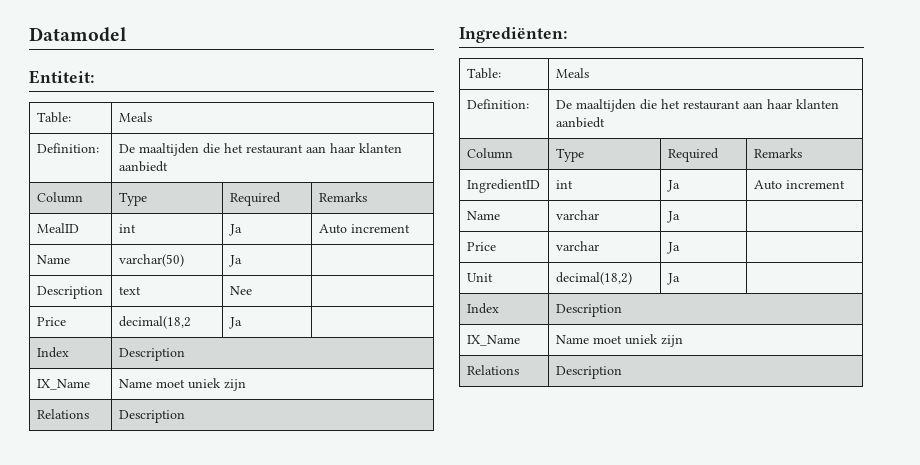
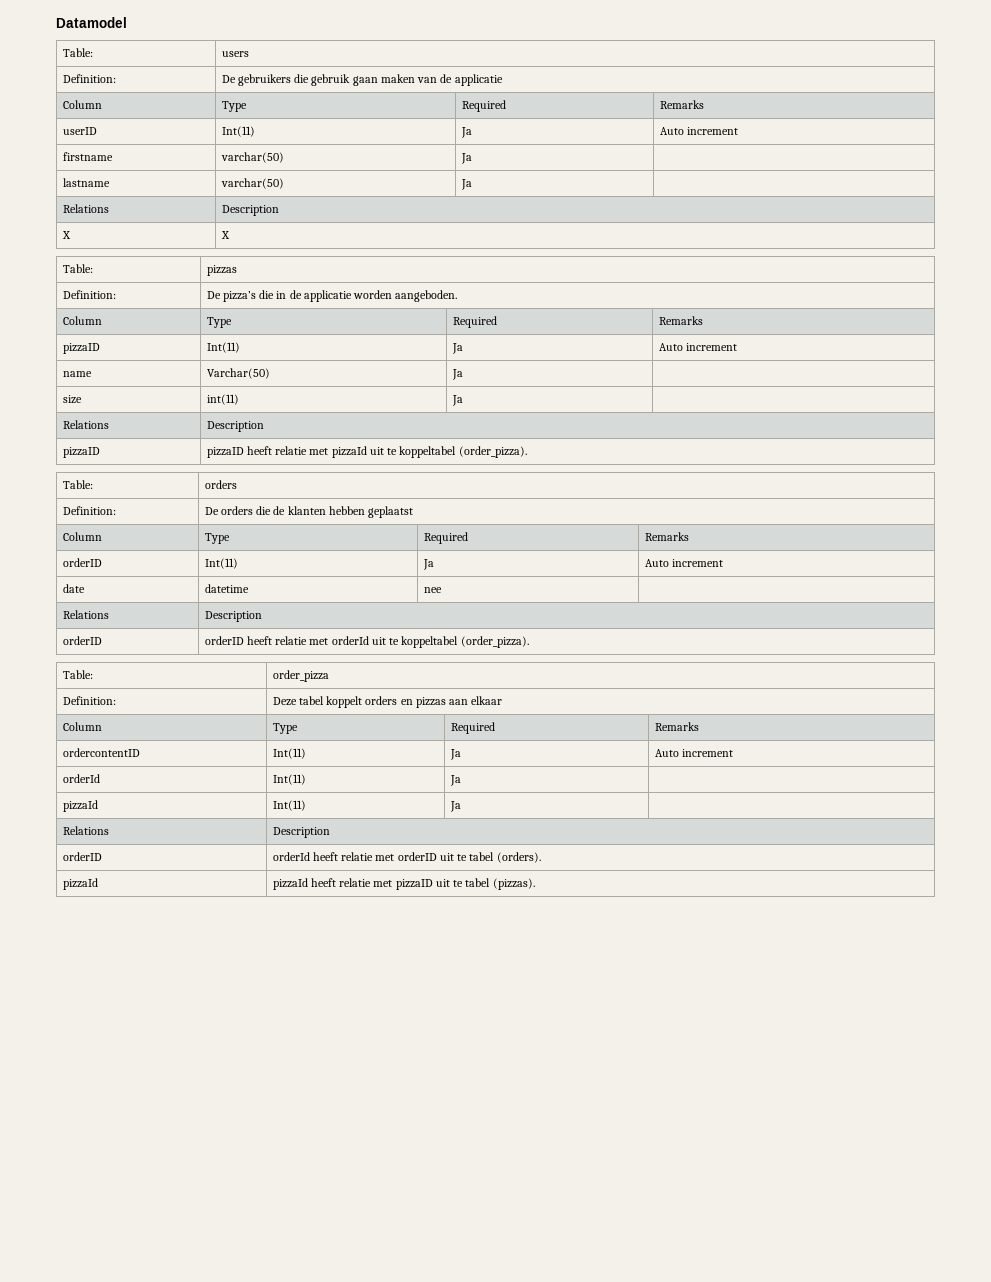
[29,70,94,84] [36,112,71,123] [118,112,152,122] [36,143,99,153] [118,143,402,156] [118,161,168,172] [36,192,83,203] [118,192,147,206] [229,192,281,206] [318,192,367,202] [36,223,79,233] [118,224,136,233] [228,224,242,236] [318,224,410,234] [36,255,70,264] [118,254,184,267] [228,255,242,267] [36,286,103,299] [118,286,141,295] [229,286,252,295] [36,317,66,326] [118,316,191,329] [228,317,242,329] [36,347,69,358] [118,348,185,361] [36,379,90,390] [118,378,246,391] [36,409,89,419] [118,410,185,423] [459,27,567,43] [466,68,501,79] [555,68,589,78] [466,99,529,109] [555,99,839,112] [555,117,605,128] [466,148,513,159] [555,148,584,162] [667,148,719,162] [753,148,802,158] [466,179,540,193] [555,180,573,189] [666,180,680,192] [753,180,845,190] [466,211,500,220] [555,210,599,220] [666,211,680,223] [466,242,496,251] [555,241,599,251] [666,242,680,254] [466,273,493,282] [555,272,632,285] [666,273,680,285] [466,303,499,314] [555,304,622,317] [466,335,520,346] [555,334,683,347] [466,365,519,375] [555,366,622,379] // Entiteit: // Table: | Meals // Definition: | De maaltijden die het restaurant aan haar klanten aanbiedt // Column | Type | Required | Remarks // MealID | int | Ja | Auto increment // Name | varchar(50) | Ja | // Description | text | Nee | // Price | decimal(18,2 | Ja | // Index | Description // IX_Name | Name moet uniek zijn // Relations | Description // Ingrediënten: // Table: | Meals // Definition: | De maaltijden die het restaurant aan haar klanten aanbiedt // Column | Type | Required | Remarks // IngredientID | int | Ja | Auto increment // Name | varchar | Ja | // Price | varchar | Ja | // Unit | decimal(18,2) | Ja | // Index | Description // IX_Name | Name moet uniek zijn // Relations | Description -> [62,48,93,57] [221,51,249,57] [62,74,116,83] [221,74,503,86] [62,100,102,109] [221,101,247,112] [461,100,506,112] [659,100,704,109] [62,127,97,135] [221,126,255,137] [460,127,472,138] [659,127,738,135] [62,152,113,161] [220,152,284,163] [460,153,472,164] [62,178,110,187] [220,178,284,189] [460,179,472,190] [62,204,109,213] [221,205,279,216] [61,231,71,239] [220,231,230,239] [62,264,93,273] [206,265,237,276] [62,290,116,299] [206,290,458,302] [62,316,102,325] [206,317,232,328] [452,316,497,328] [658,316,703,325] [62,343,100,354] [206,342,240,353] [451,343,463,354] [658,343,737,351] [62,371,92,377] [206,368,270,379] [451,369,463,380] [62,395,82,404] [206,394,239,405] [451,395,463,406] [62,420,109,429] [206,421,264,432] [62,447,100,458] [206,446,527,458] [62,480,93,489] [204,480,237,489] [62,506,116,515] [204,506,414,518] [62,532,102,541] [204,533,230,544] [423,532,468,544] [644,532,689,541] [62,558,102,567] [204,558,238,569] [422,559,434,570] [644,559,723,567] [62,584,85,593] [204,584,249,593] [423,587,442,593] [62,610,109,619] [204,611,262,622] [62,636,102,645] [204,636,529,648] [62,670,93,679] [272,670,329,682] [62,696,116,705] [272,696,503,708] [62,722,102,731] [272,723,298,734] [450,722,495,734] [654,722,699,731] [62,748,140,757] [272,748,306,759] [449,749,461,760] [654,749,733,757] [62,774,100,783] [272,774,306,785] [449,775,461,786] [62,800,98,812] [272,800,306,811] [449,801,461,812] [62,826,109,835] [272,827,330,838] [62,852,102,861] [272,852,541,863] [62,878,98,890] [272,878,535,890] // Table: | users // Definition: | De gebruikers die gebruik gaan maken van de applicatie // Column | Type | Required | Remarks // userID | Int(11) | Ja | Auto increment // firstname | varchar(50) | Ja | // lastname | varchar(50) | Ja | // Relations | Description // X | X // Table: | pizzas // Definition: | De pizza’s die in de applicatie worden aangeboden. // Column | Type | Required | Remarks // pizzaID | Int(11) | Ja | Auto increment // name | Varchar(50) | Ja | // size | int(11) | Ja | // Relations | Description // pizzaID | pizzaID heeft relatie met pizzaId uit te koppeltabel (order_pizza). // Table: | orders // Definition: | De orders die de klanten hebben geplaatst // Column | Type | Required | Remarks // orderID | Int(11) | Ja | Auto increment // date | datetime | nee | // Relations | Description // orderID | orderID heeft relatie met orderId uit te koppeltabel (order_pizza). // Table: | order_pizza // Definition: | Deze tabel koppelt orders en pizzas aan elkaar // Column | Type | Required | Remarks // ordercontentID | Int(11) | Ja | Auto increment // orderId | Int(11) | Ja | // pizzaId | Int(11) | Ja | // Relations | Description // orderID | orderId heeft relatie met orderID uit te tabel (orders). // pizzaId | pizzaId heeft relatie met pizzaID uit te tabel (pizzas).

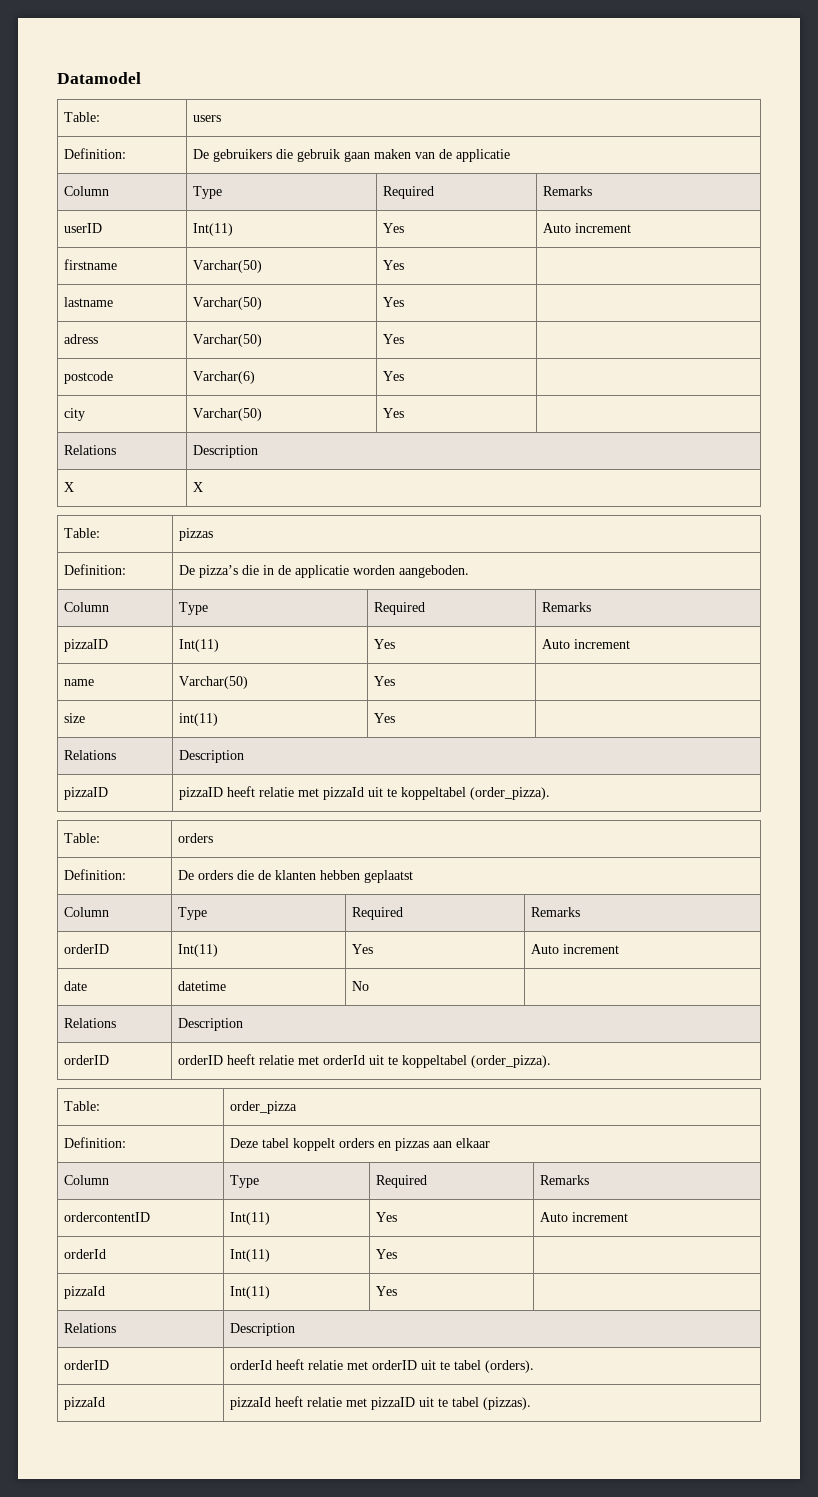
[460,127,472,138] Ja -> [382,223,404,233] Yes
[220,152,284,163] [460,153,472,164] varchar(50) | Ja -> [192,260,262,273] [382,260,404,270] Varchar(50) | Yes
[220,178,284,189] [460,179,472,190] varchar(50) | Ja -> [192,297,262,310] [382,297,404,307] [63,334,98,344] [192,334,262,347] [382,334,404,344] [63,371,113,384] [192,371,255,384] [382,371,404,381] [63,408,85,421] [192,408,262,421] [382,408,404,418] Varchar(50) | Yes | // adress | Varchar(50) | Yes | // postcode | Varchar(6) | Yes | // city | Varchar(50) | Yes
[451,343,463,354] Ja -> [373,639,395,649] Yes
[451,369,463,380] Ja -> [373,676,395,686] Yes
[451,395,463,406] Ja -> [373,713,395,723] Yes
[422,559,434,570] Ja -> [351,944,373,954] Yes
[423,587,442,593] nee -> [351,981,369,991] No
[449,749,461,760] Ja -> [375,1212,397,1222] Yes
[449,775,461,786] Ja -> [375,1249,397,1259] Yes
[449,801,461,812] Ja -> [375,1286,397,1296] Yes

